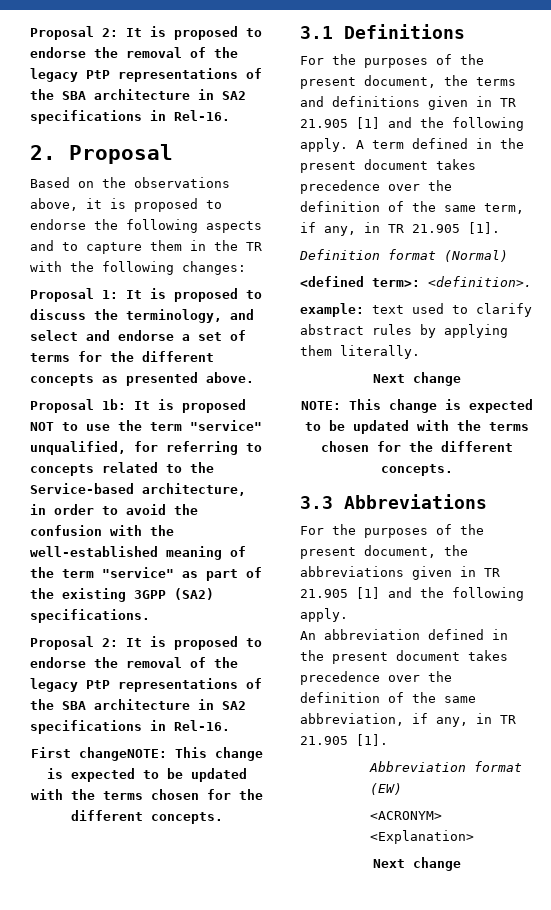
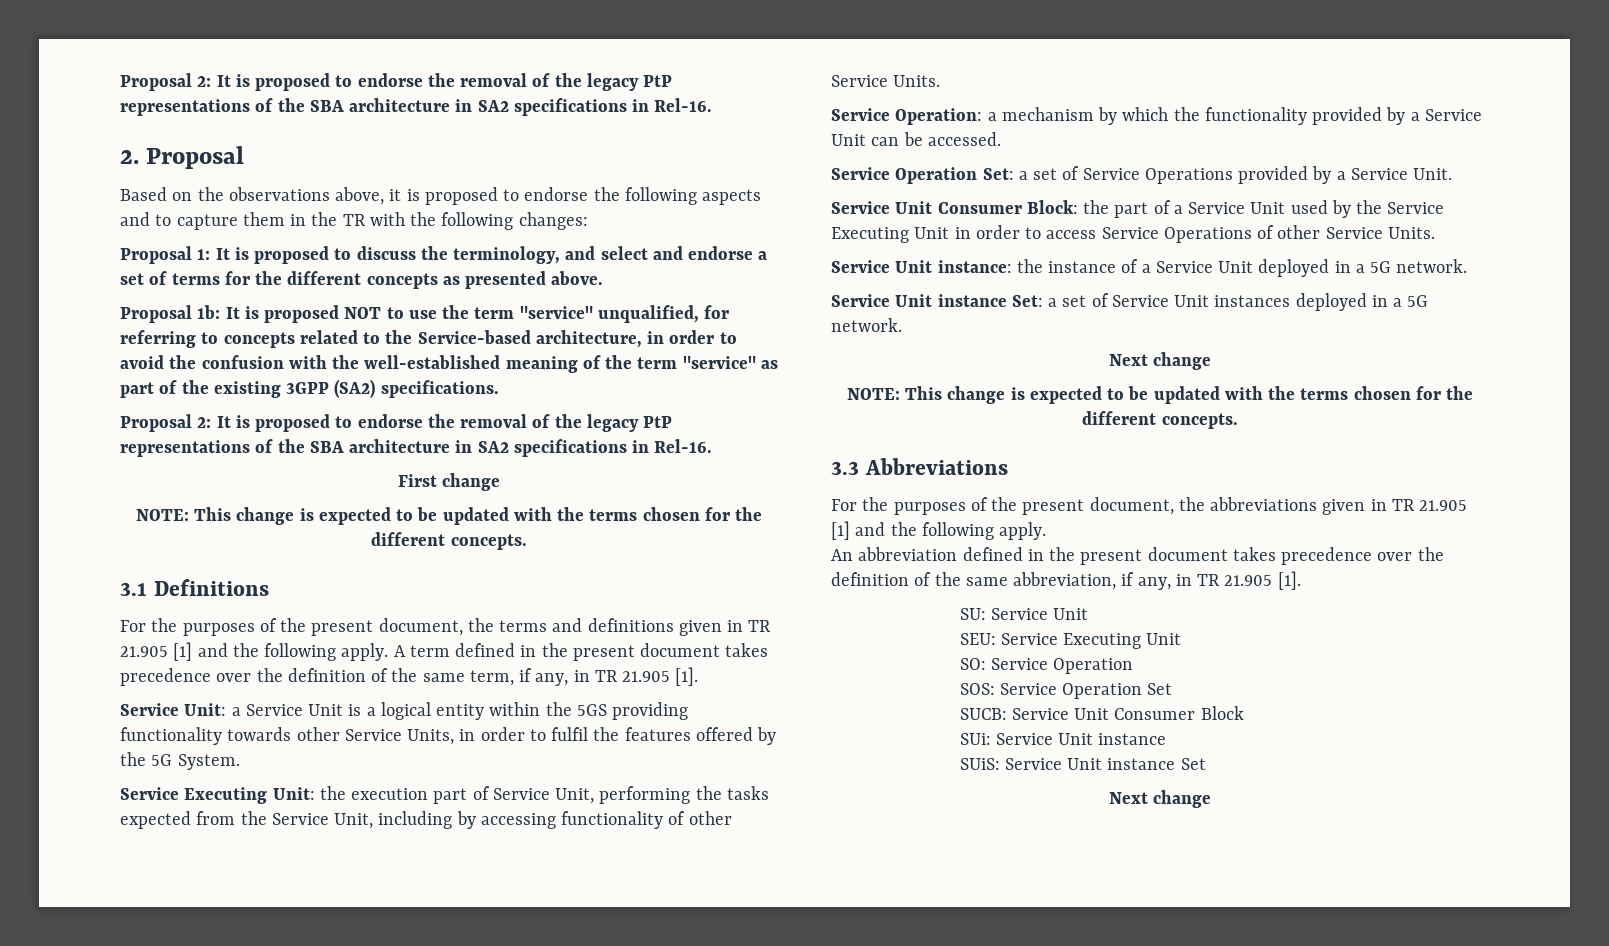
[79,747,167,761] changeNOTE: -> [442,473,501,491] [135,509,189,521] change // NOTE:
[299,249,508,262] [300,276,532,287] [300,303,532,317] [300,324,508,338] [300,345,420,359] Definition format (Normal) // <defined term>: <definition>. // example: text used to clarify abstract rules by applying them literally. -> [120,702,689,720] [120,727,777,745] [120,752,240,770] [120,786,769,804] [120,811,732,829] [831,75,941,87] [831,107,1482,125] [831,132,1001,146] [831,166,1453,184] [831,200,1445,218] [831,225,1435,243] [831,259,1468,277] [831,293,1429,311] [831,318,902,332] Service Unit: a Service Unit is a logical entity within the 5GS providing functionality towards other Service Units, in order to fulfil the features offered by the 5G System. // Service Executing Unit: the execution part of Service Unit, performing the tasks expected from the Service Unit, including by accessing functionality of other Service Units. // Service Operation: a mechanism by which the functionality provided by a Service Unit can be accessed. // Service Operation Set: a set of Service Operations provided by a Service Unit. // Service Unit Consumer Block: the part of a Service Unit used by the Service Executing Unit in order to access Service Operations of other Service Units. // Service Unit instance: the instance of a Service Unit deployed in a 5G network. // Service Unit instance Set: a set of Service Unit instances deployed in a 5G network.
[369,761,523,772] [370,783,403,795] [370,811,443,820] [370,830,475,844] Abbreviation format (EW) // <ACRONYM> <Explanation> -> [959,608,1089,620] [959,633,1182,649] [959,658,1134,674] [959,683,1173,699] [959,706,1244,720] [959,733,1167,745] [959,758,1206,770] SU: Service Unit // SEU: Service Executing Unit // SO: Service Operation // SOS: Service Operation Set // SUCB: Service Unit Consumer Block // SUi: Service Unit instance // SUiS: Service Unit instance Set

